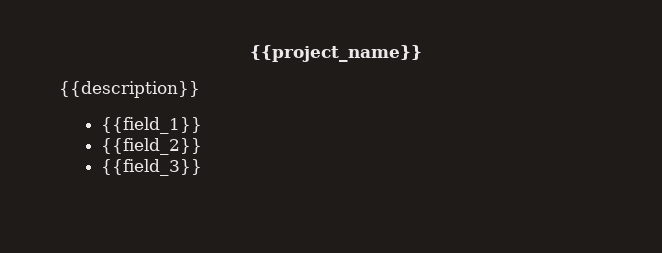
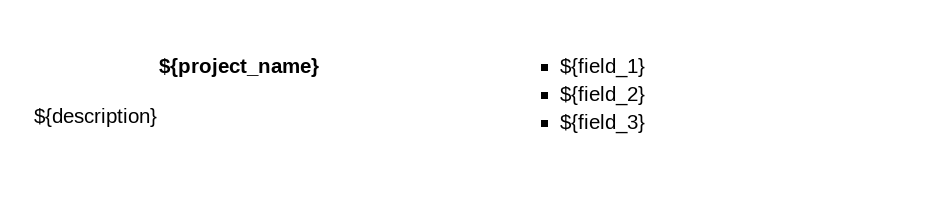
[249,45,422,62] [59,81,200,98] [100,117,202,134] [100,138,202,155] [100,159,202,176] {{project_name}} // {{description}} // {{field_1}} // {{field_2}} // {{field_3}} -> [158,58,319,77] [34,108,157,127] [559,58,645,78] [559,86,645,106] [559,114,645,134] ${project_name} // ${description} // ${field_1} // ${field_2} // ${field_3}

